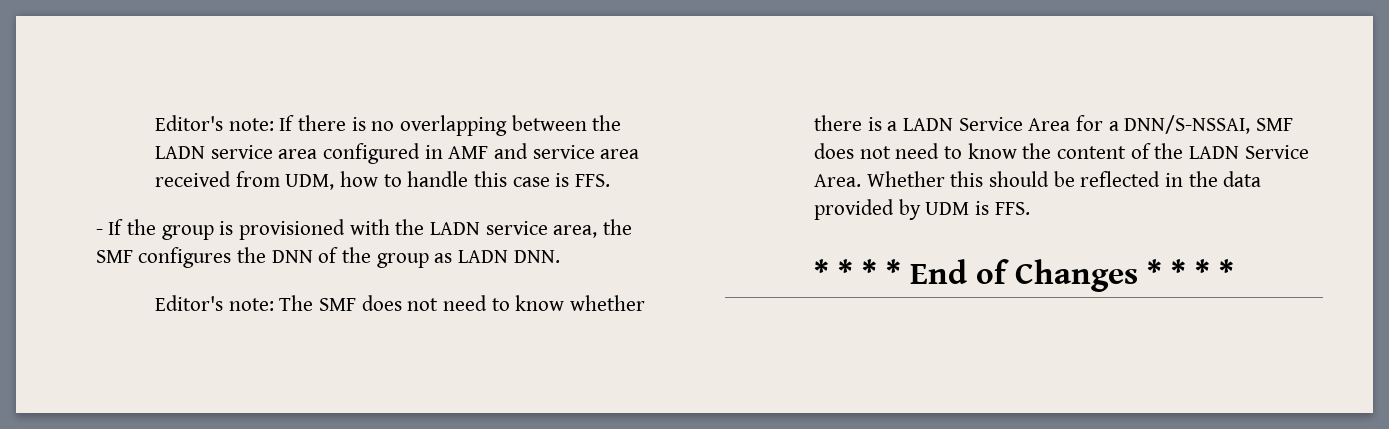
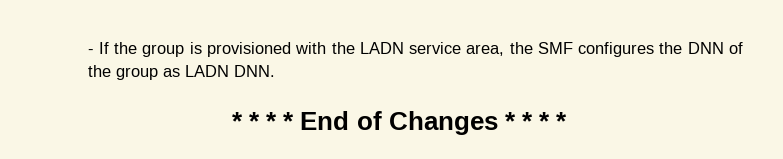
[154,115,622,136] [154,143,640,164] [154,171,610,190] Editor's note: If there is no overlapping between the LADN service area configured in AMF and service area received from UDM, how to handle this case is FFS. // -> (87, 51) none
[154,295,645,311] [813,115,1293,134] [813,143,1309,159] [813,171,1262,187] [813,199,1030,220] // Editor's note: The SMF does not need to know whether there is a LADN Service Area for a DNN/S-NSSAI, SMF does not need to know the content of the LADN Service Area. Whether this should be reflected in the data provided by UDM is FFS. -> (275, 71) none

